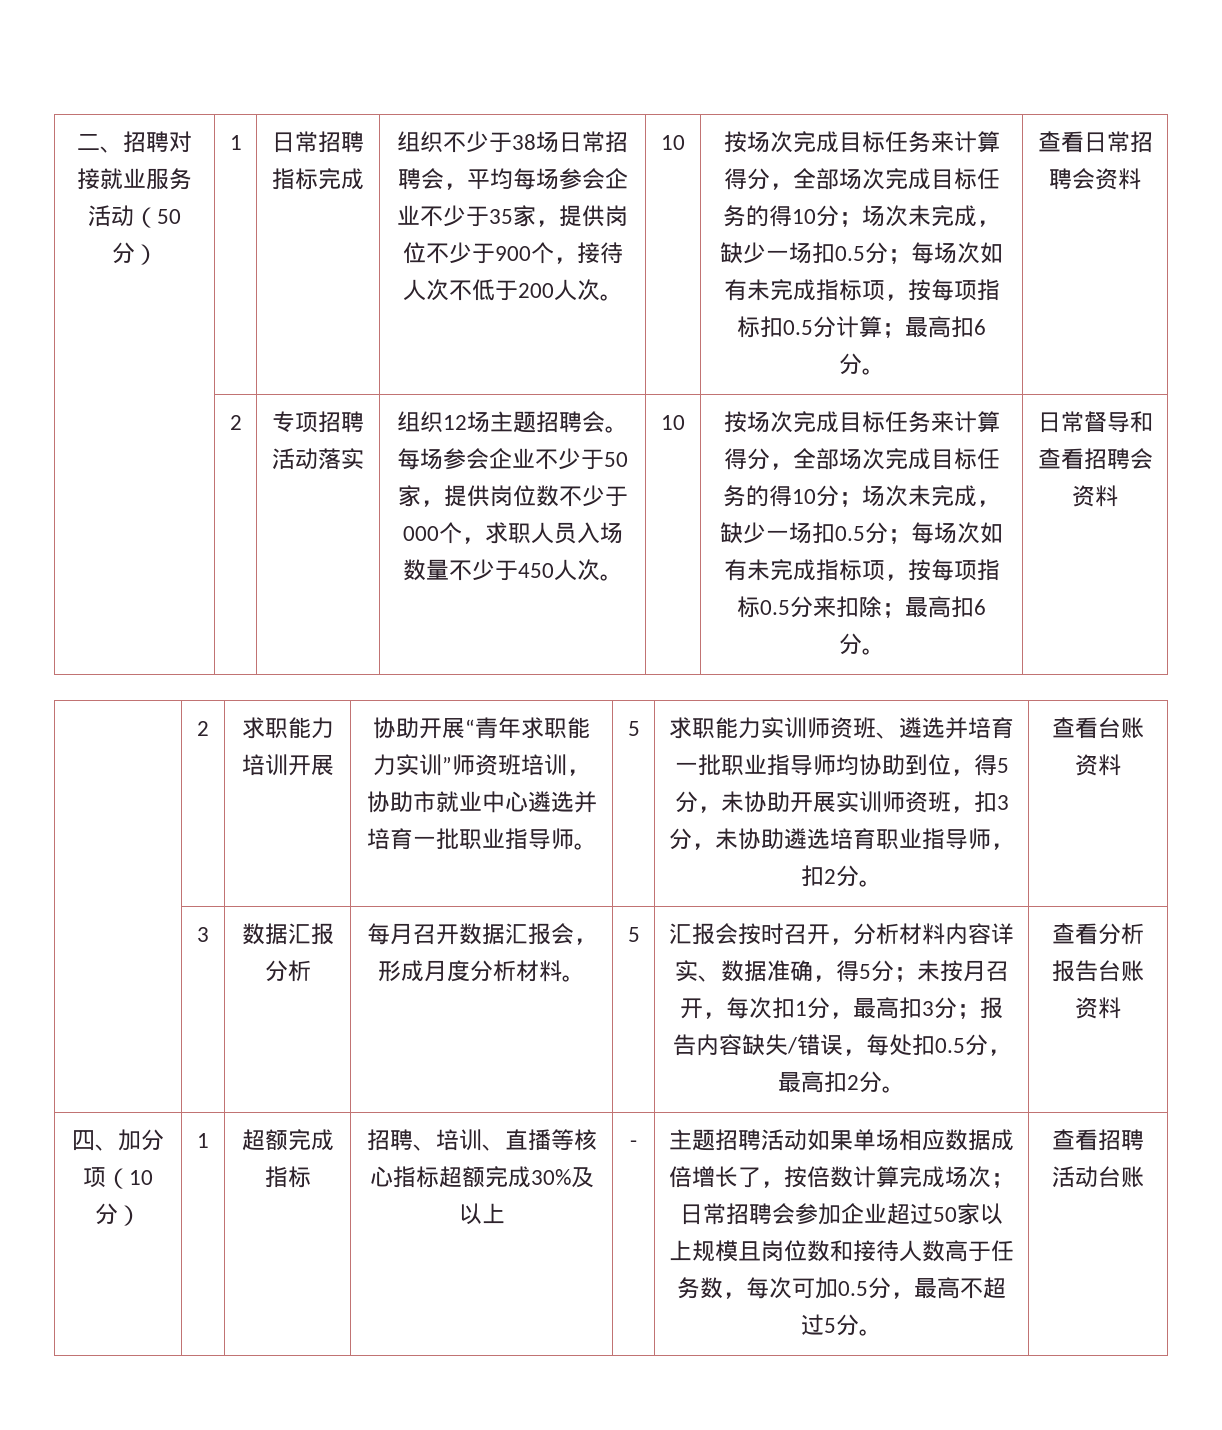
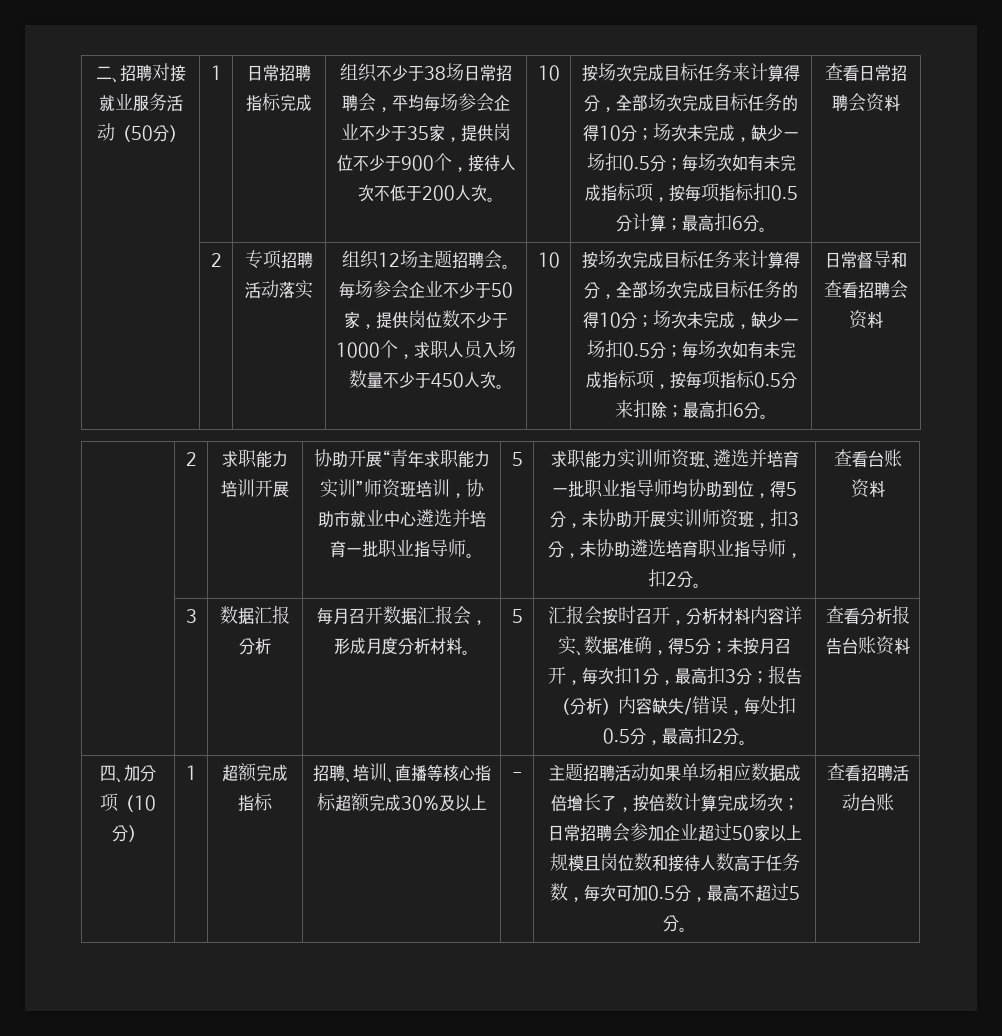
[402,526,439,541] 000 -> [336,342,380,358] 1000
(696, 1045) none -> [553,697,618,715] （分析）

